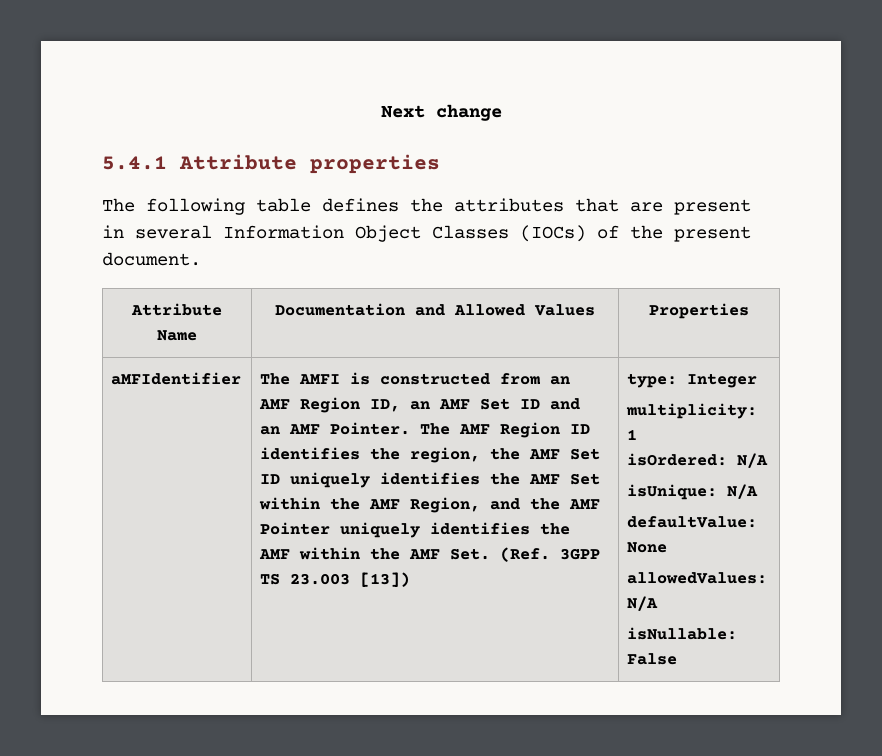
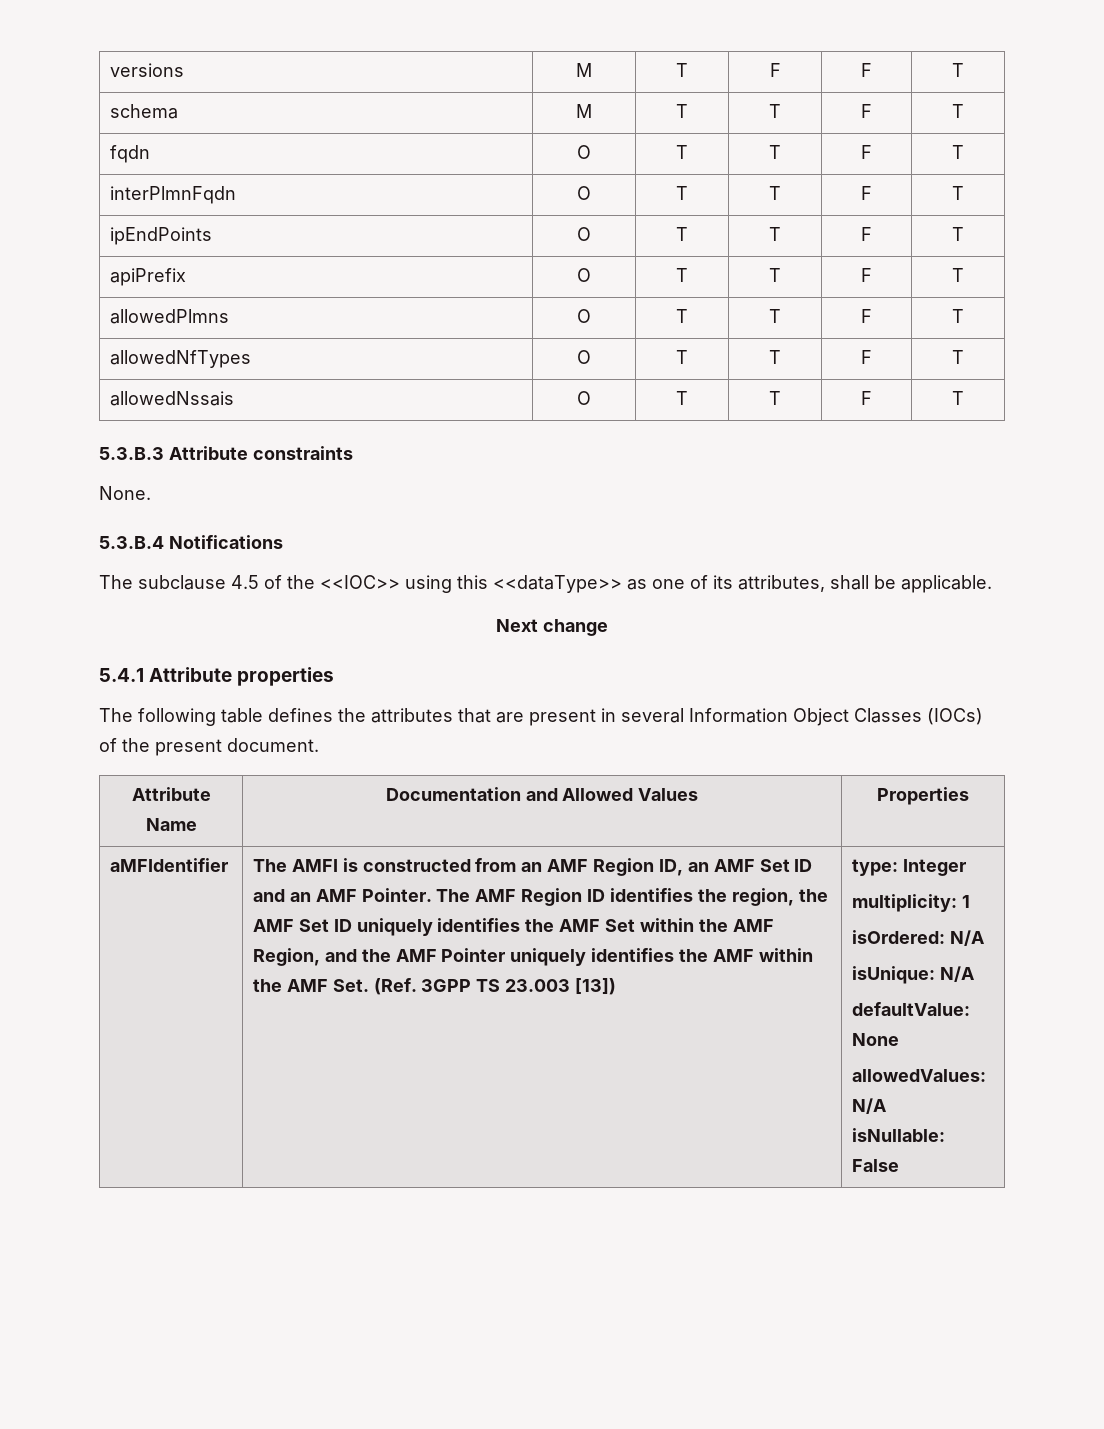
(380, 111) none -> [110,63,185,77] [576,63,592,77] [676,63,688,77] [769,63,781,77] [861,63,872,77] [952,63,964,77] [110,104,179,119] [576,104,592,118] [676,104,688,118] [769,104,781,118] [861,104,872,118] [952,104,964,118] [110,145,151,163] [577,145,591,159] [676,145,688,159] [769,145,781,159] [861,145,872,159] [952,145,964,159] [110,186,237,204] [577,186,591,200] [676,186,688,200] [769,186,781,200] [861,186,872,200] [952,186,964,200] [110,227,213,245] [577,227,591,241] [676,227,688,241] [769,227,781,241] [861,227,872,241] [952,227,964,241] [110,268,187,286] [577,268,591,282] [676,268,688,282] [769,268,781,282] [861,268,872,282] [952,268,964,282] [110,309,230,324] [577,309,591,323] [676,309,688,323] [769,309,781,323] [861,309,872,323] [952,309,964,323] [110,350,252,368] [577,350,591,364] [676,350,688,364] [769,350,781,364] [861,350,872,364] [952,350,964,364] [110,391,235,406] [577,391,591,405] [676,391,688,405] [769,391,781,405] [861,391,872,405] [952,391,964,405] [99,446,353,460] [99,486,151,500] [99,535,283,549] [99,575,992,593] versions | M | T | F | F | T // schema | M | T | T | F | T // fqdn | O | T | T | F | T // interPlmnFqdn | O | T | T | F | T // ipEndPoints | O | T | T | F | T // apiPrefix | O | T | T | F | T // allowedPlmns | O | T | T | F | T // allowedNfTypes | O | T | T | F | T // allowedNssais | O | T | T | F | T // 5.3.B.3 Attribute constraints // None. // 5.3.B.4 Notifications // The subclause 4.5 of the <<IOC>> using this <<dataType>> as one of its attributes, shall be applicable. //

